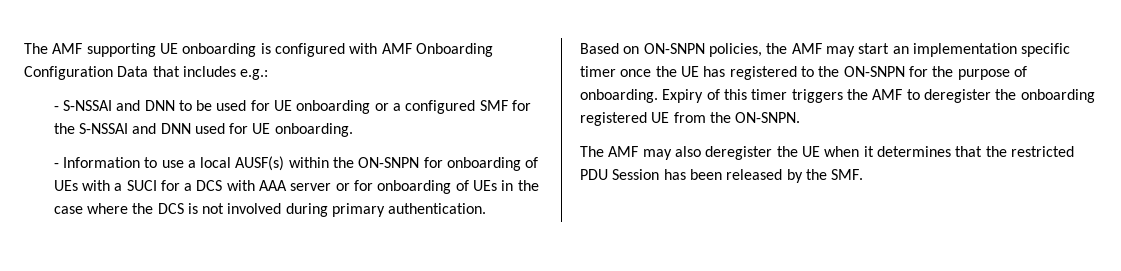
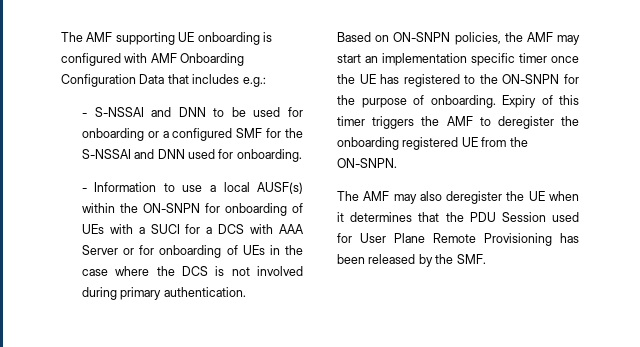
[274,100,293,111] UE -> (304, 112) none
[252,123,271,134] UE -> (234, 154) none
[290,183,332,191] server -> [81,245,118,255] Server
[1010,146,1074,157] restricted -> (464, 217) none
(660, 174) none -> [552,212,579,222] [337,233,552,246] used for User Plane Remote Provisioning

